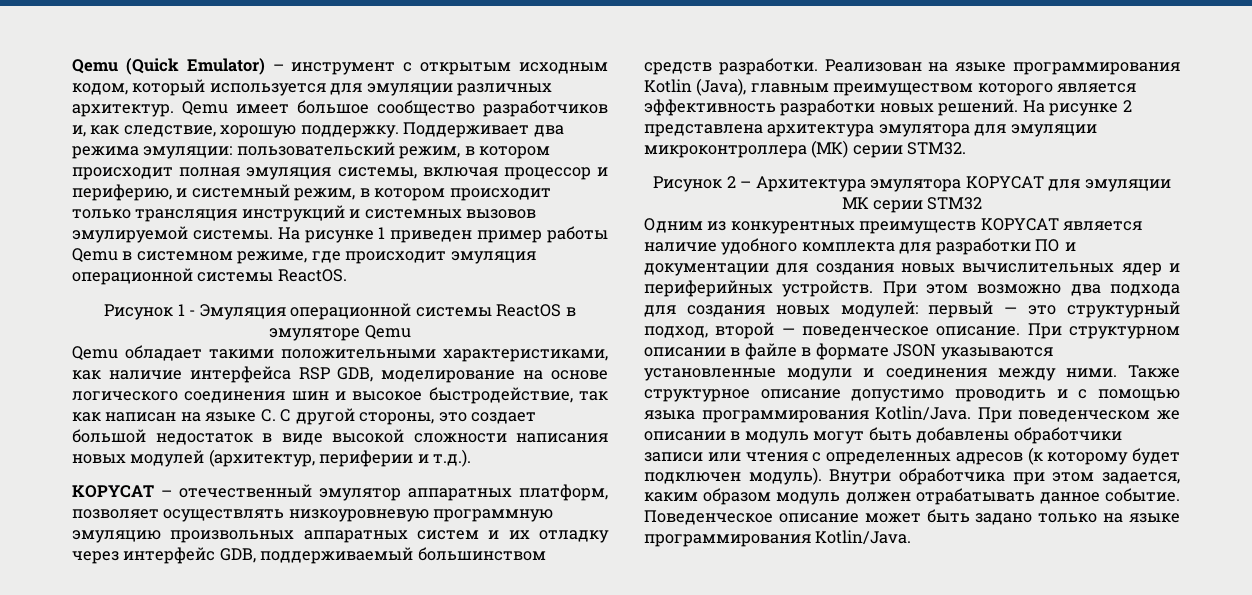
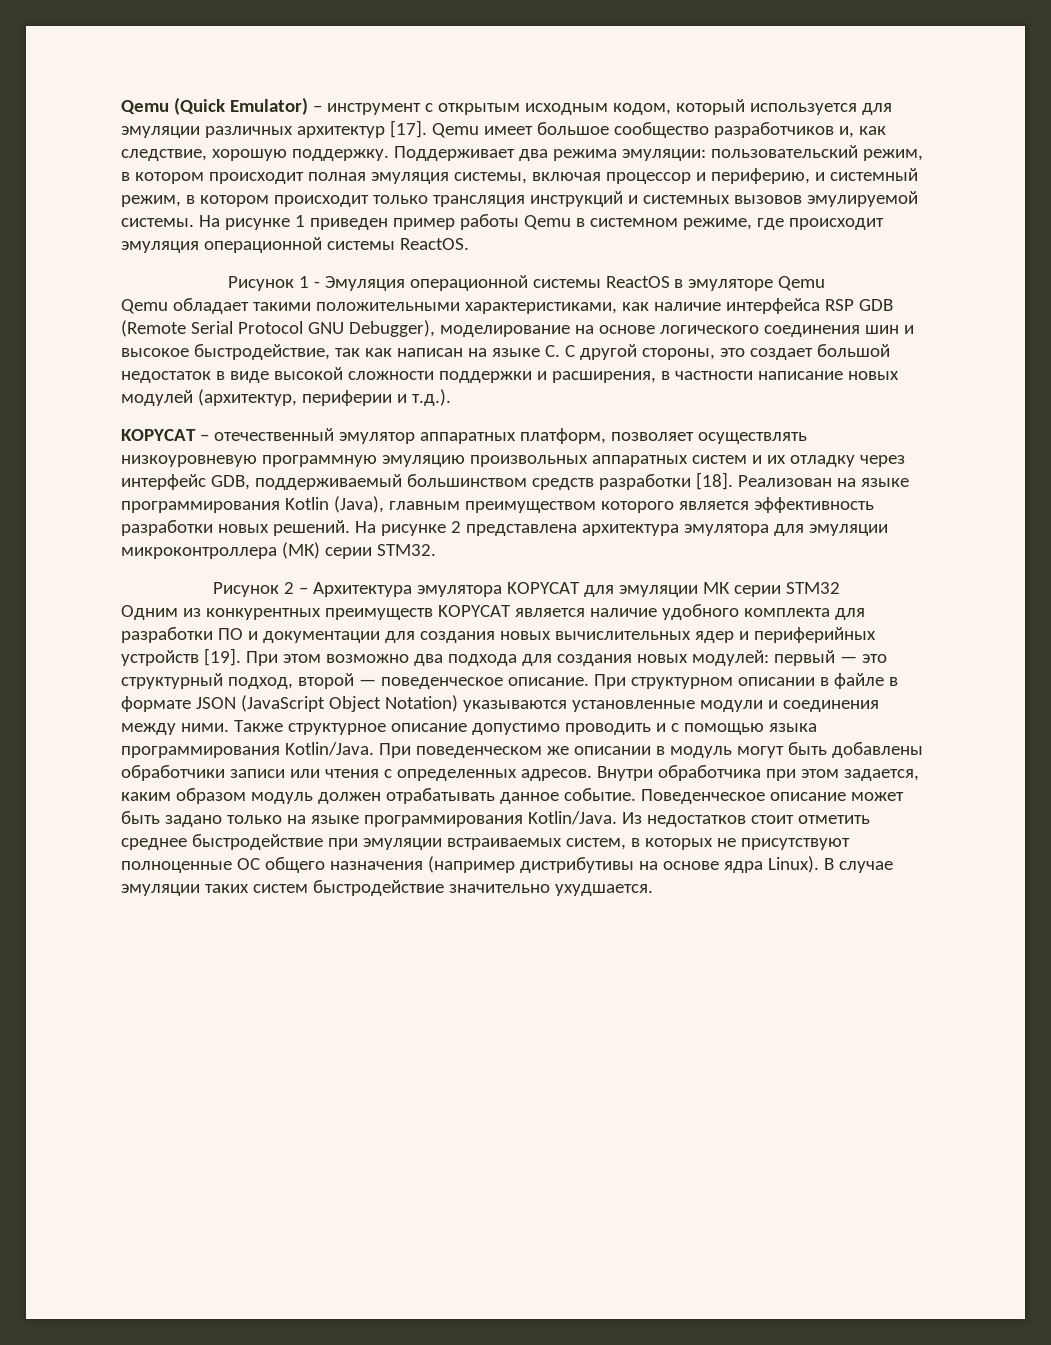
[72,104,174,117] архитектур. -> [296,120,427,138] архитектур [17].
[337,367,374,382] GDB, -> [858,299,893,311] [121,320,435,337] GDB (Remote Serial Protocol GNU Debugger),
[516,433,608,443] написания -> [438,371,843,383] поддержки и расширения, в частности написание
[718,58,818,75] разработки. -> [598,472,733,490] разработки [18].
[782,280,874,297] устройств. -> [121,648,241,666] устройств [19].
(937, 350) none -> [240,695,458,712] (JavaScript Object Notation)
[955,447,1180,465] [644,467,822,485] адресов (к которому будет подключен модуль). -> [520,769,592,781] адресов.
(912, 537) none -> [621,812,870,827] [121,834,850,850] [121,856,893,873] [121,880,653,896] Из недостатков стоит отметить среднее быстродействие при эмуляции встраиваемых систем, в которых не присутствуют полноценные ОС общего назначения (например дистрибутивы на основе ядра Linux). В случае эмуляции таких систем быстродействие значительно ухудшается.

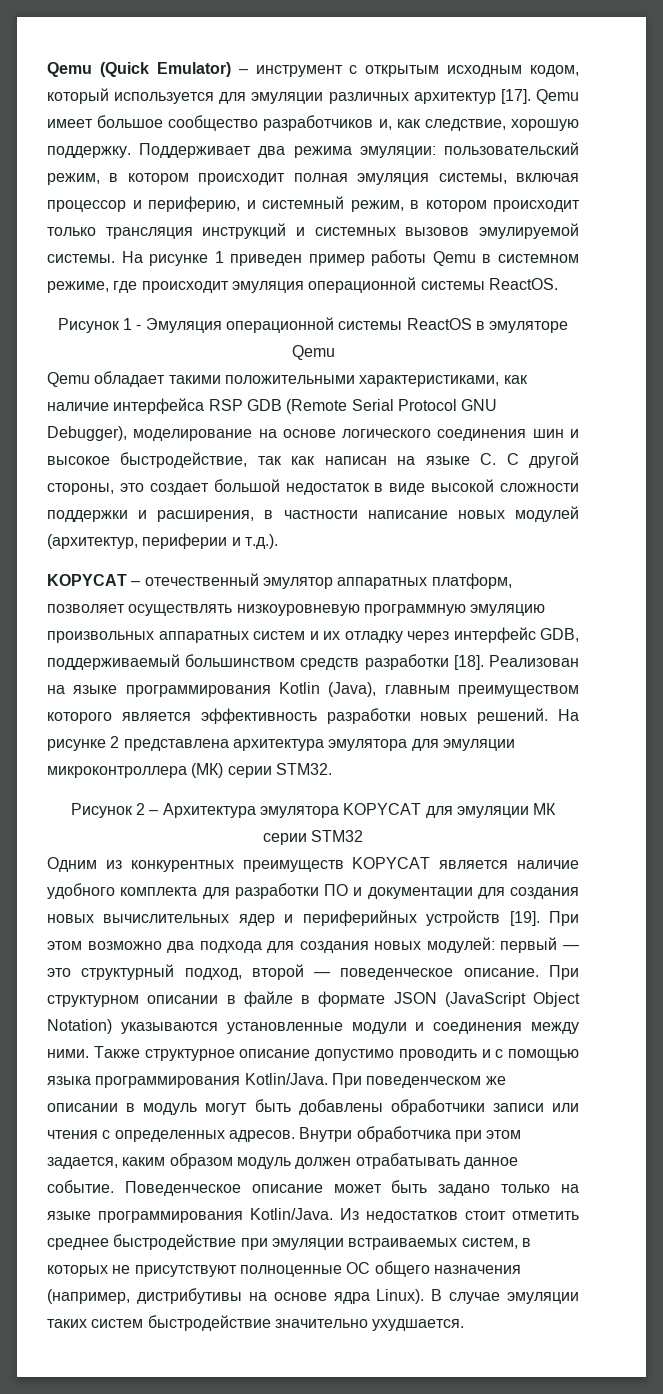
[427,856,515,873] (например -> [47,1289,130,1304] (например,

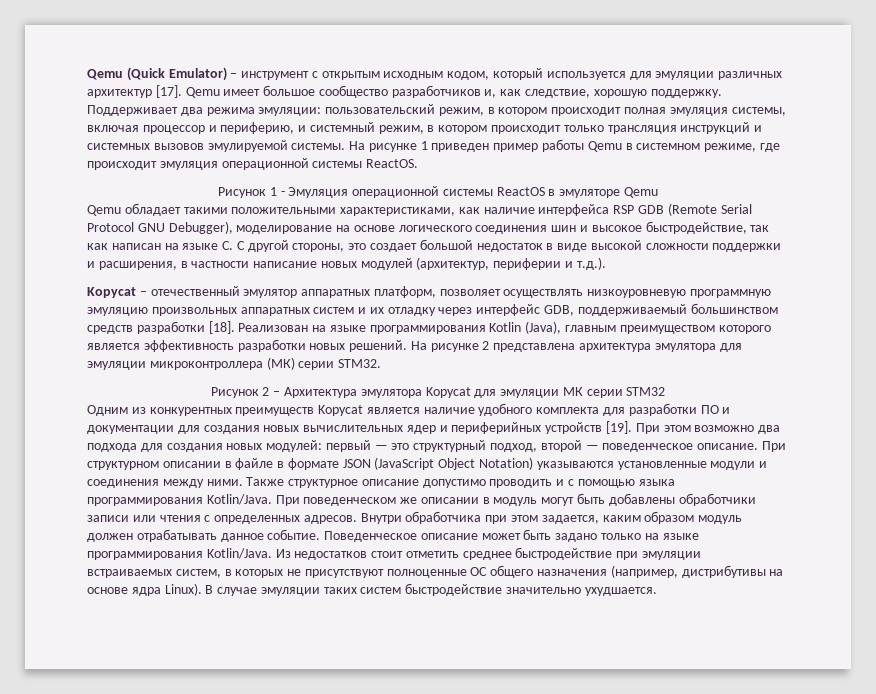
[47,574,127,586] KOPYCAT -> [87,287,136,298] Kopycat
[343,803,422,815] KOPYCAT -> [425,387,471,398] Kopycat
[352,857,431,869] KOPYCAT -> [318,405,364,416] Kopycat

